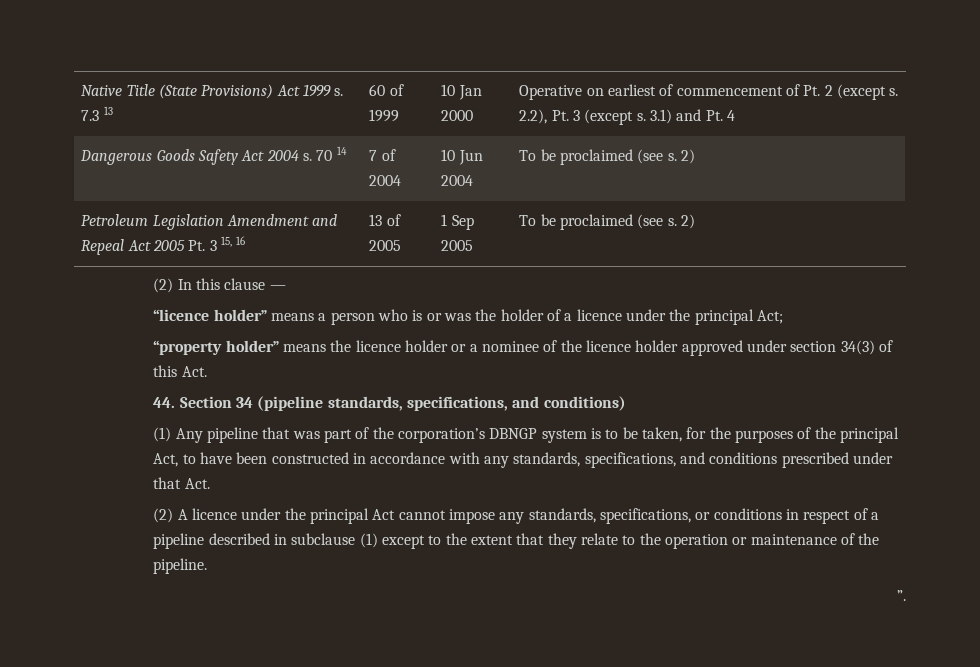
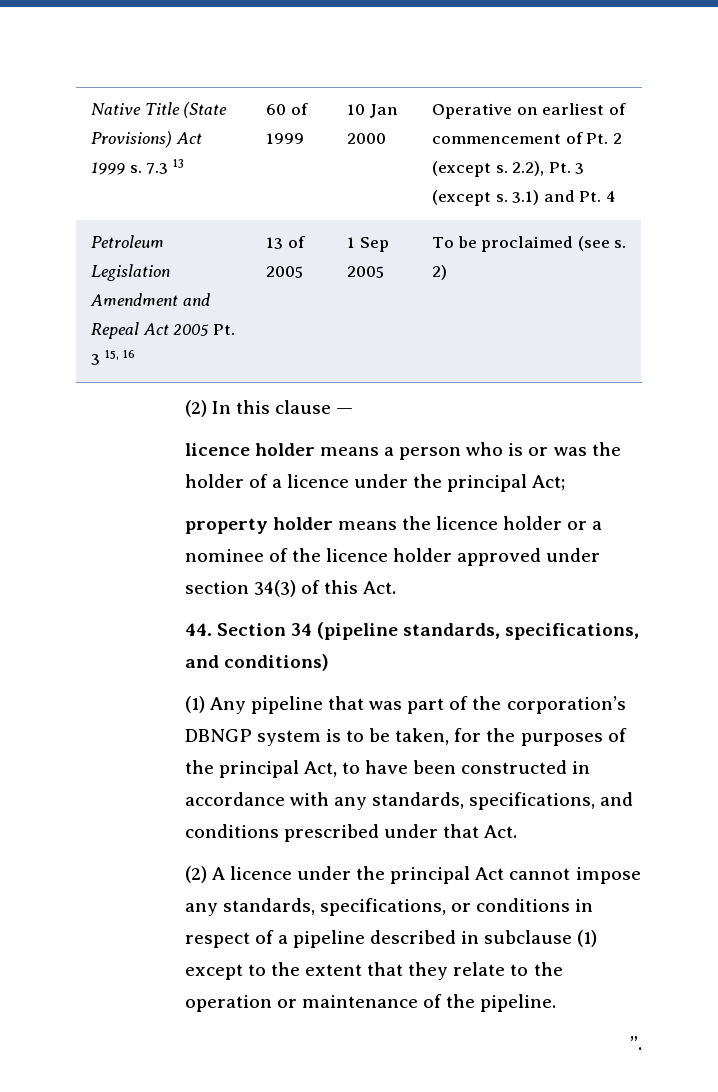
[80,146,347,165] [369,149,396,161] [369,175,402,186] [441,149,483,165] [441,175,474,186] [519,149,696,165] // Dangerous Goods Safety Act 2004 s. 70 14 | 7 of 2004 | 10 Jun 2004 | To be proclaimed (see s. 2) -> (616, 196) none
[153,309,267,321] “licence holder” -> [184,443,315,456] licence holder
[153,340,279,355] “property holder” -> [184,517,333,534] property holder

